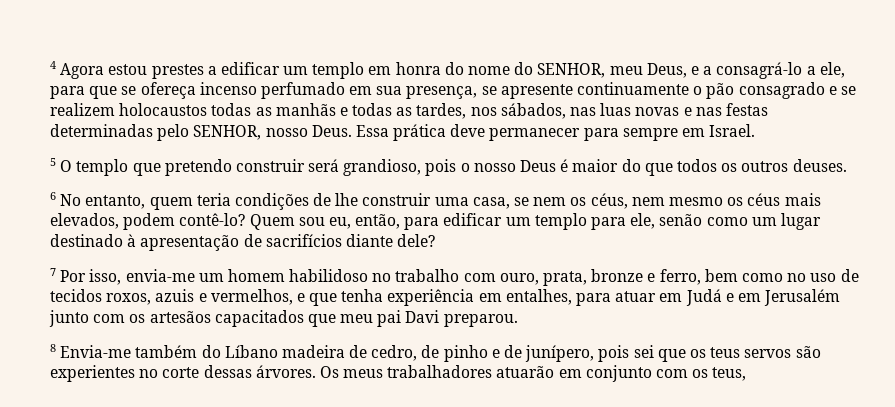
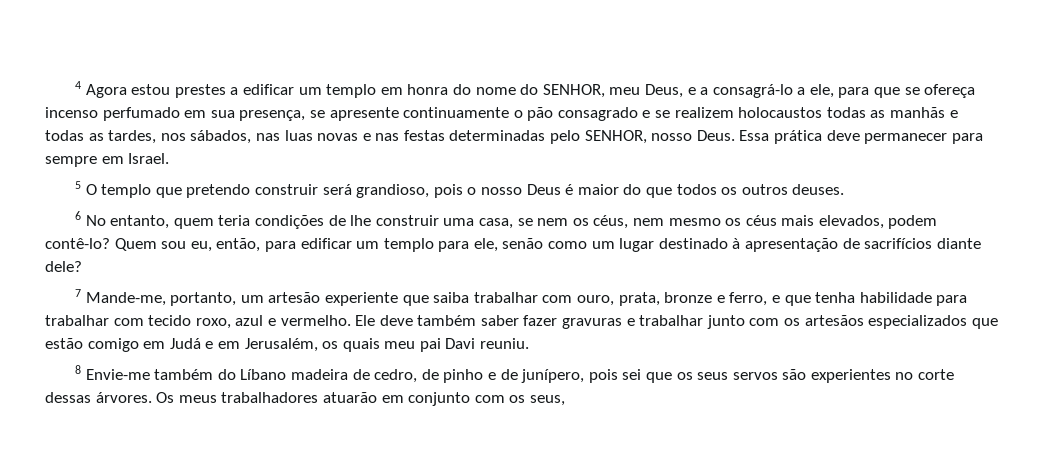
[60,269,460,285] Por isso, envia-me um homem habilidoso no trabalho -> [85,292,538,306] Mande-me, portanto, um artesão experiente que saiba trabalhar
[704,269,859,282] [50,289,841,306] [49,310,336,327] bem como no uso de tecidos roxos, azuis e vermelhos, e que tenha experiência em entalhes, para atuar em Judá e em Jerusalém junto com os artesãos capacitados que -> [771,292,968,306] [45,315,998,329] [45,338,380,352] e que tenha habilidade para trabalhar com tecido roxo, azul e vermelho. Ele deve também saber fazer gravuras e trabalhar junto com os artesãos especializados que estão comigo em Judá e em Jerusalém, os quais
[443,314,518,327] preparou. -> [480,338,530,349] reuniu.
[60,345,132,358] Envia-me -> [85,369,150,380] Envie-me
[710,347,741,358] teus -> [697,372,729,380] seus
[712,367,747,381] teus, -> [529,395,565,406] seus,

